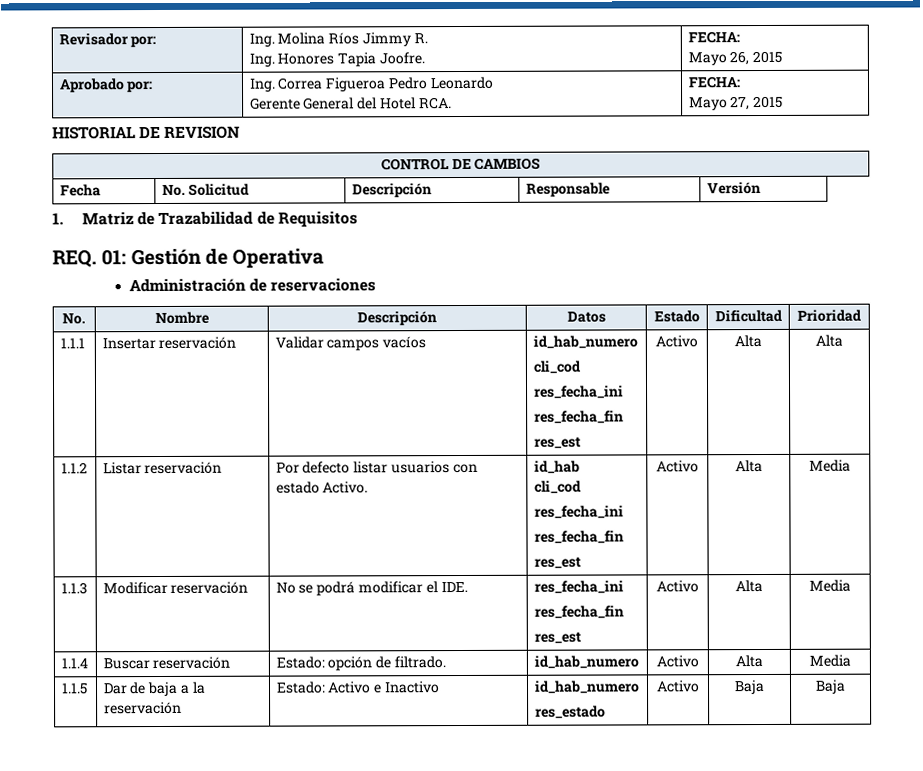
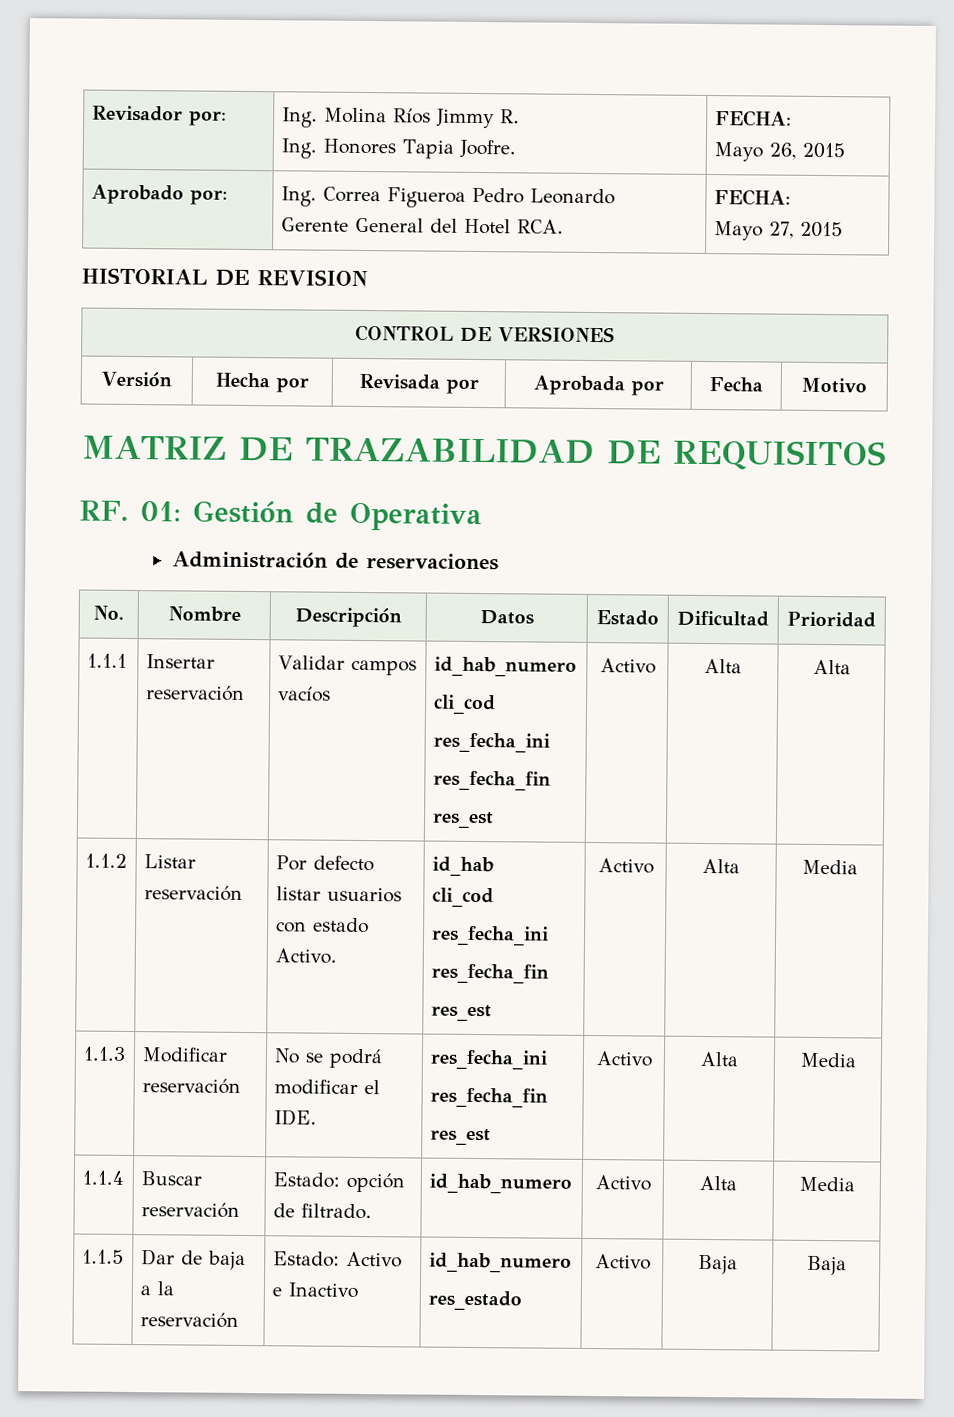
[474,157,542,170] [59,184,101,197] [161,183,251,196] [351,183,432,198] [525,182,610,197] [706,182,761,195] [52,211,358,228] [52,249,97,268] CAMBIOS // Fecha | No. Solicitud | Descripción | Responsable | Versión // 1. Matriz de Trazabilidad de Requisitos // REQ. -> [498,326,615,343] [101,371,173,388] [215,372,309,393] [358,373,479,395] [532,375,664,396] [709,377,763,392] [801,377,867,394] [81,435,887,472] [79,500,129,521] VERSIONES // Versión | Hecha por | Revisada por | Aprobada por | Fecha | Motivo // MATRIZ DE TRAZABILIDAD DE REQUISITOS // RF.

